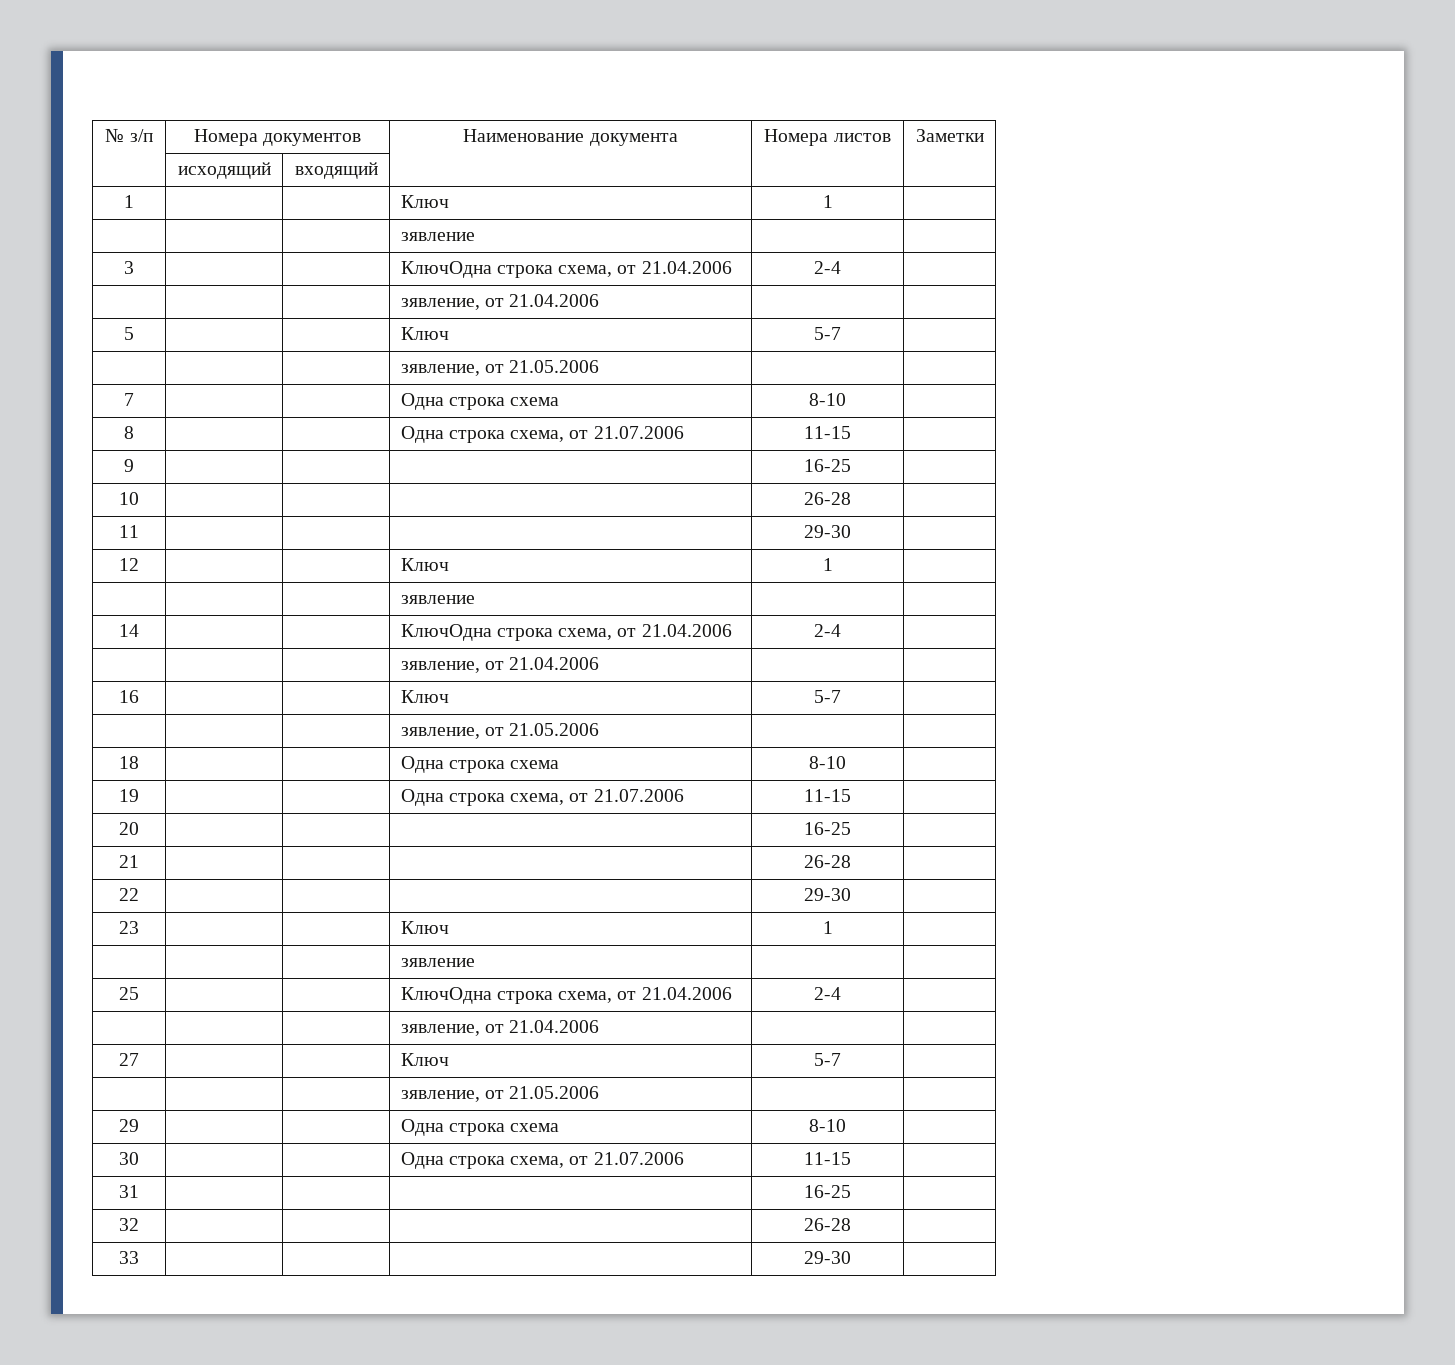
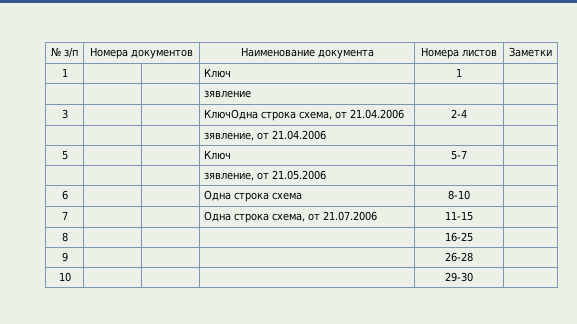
[177,162,271,179] [294,162,378,179] // | исходящий | входящий | | | -> (552, 52) none
[124,393,134,406] [400,393,560,410] [809,393,846,406] [124,426,134,439] [400,426,684,443] [804,426,851,439] [124,459,134,472] [804,459,851,472] [119,492,139,505] [804,492,851,505] [119,525,139,538] [804,525,851,538] [119,558,139,571] [400,558,449,571] [822,558,833,571] [400,595,475,604] [119,624,139,637] [400,624,732,641] [814,624,841,637] [400,657,600,673] [119,690,139,703] [400,690,449,703] [814,690,841,703] [400,723,600,739] [119,756,139,769] [400,756,560,773] [809,756,846,769] [119,789,139,802] [400,789,684,806] [804,789,851,802] [119,822,139,835] [804,822,851,835] [119,855,139,868] [804,855,851,868] [119,888,139,901] [804,888,851,901] [119,921,139,934] [400,921,449,934] [822,921,833,934] [400,958,475,967] [119,987,139,1000] [400,987,732,1004] [814,987,841,1000] [400,1020,600,1036] [119,1053,139,1066] [400,1053,449,1066] [814,1053,841,1066] [400,1086,600,1102] [119,1119,139,1132] [400,1119,560,1136] [809,1119,846,1132] [119,1152,139,1165] [400,1152,684,1169] [804,1152,851,1165] [119,1185,139,1198] [804,1185,851,1198] [119,1218,139,1231] [804,1218,851,1231] [119,1251,139,1264] [804,1251,851,1264] 7 | | | Одна строка схема | 8-10 | // 8 | | | Одна строка схема, от 21.07.2006 | 11-15 | // 9 | | | | 16-25 | // 10 | | | | 26-28 | // 11 | | | | 29-30 | // 12 | | | Ключ | 1 | // | | | зявление | | // 14 | | | КлючОдна строка схема, от 21.04.2006 | 2-4 | // | | | зявление, от 21.04.2006 | | // 16 | | | Ключ | 5-7 | // | | | зявление, от 21.05.2006 | | // 18 | | | Одна строка схема | 8-10 | // 19 | | | Одна строка схема, от 21.07.2006 | 11-15 | // 20 | | | | 16-25 | // 21 | | | | 26-28 | // 22 | | | | 29-30 | // 23 | | | Ключ | 1 | // | | | зявление | | // 25 | | | КлючОдна строка схема, от 21.04.2006 | 2-4 | // | | | зявление, от 21.04.2006 | | // 27 | | | Ключ | 5-7 | // | | | зявление, от 21.05.2006 | | // 29 | | | Одна строка схема | 8-10 | // 30 | | | Одна строка схема, от 21.07.2006 | 11-15 | // 31 | | | | 16-25 | // 32 | | | | 26-28 | // 33 | | | | 29-30 | -> [61,190,68,200] [203,190,302,202] [448,190,470,200] [61,211,68,220] [203,211,377,223] [445,211,473,221] [61,232,68,242] [445,232,473,242] [61,252,68,262] [445,252,473,262] [58,272,71,282] [445,272,473,282] 6 | | | Одна строка схема | 8-10 | // 7 | | | Одна строка схема, от 21.07.2006 | 11-15 | // 8 | | | | 16-25 | // 9 | | | | 26-28 | // 10 | | | | 29-30 |

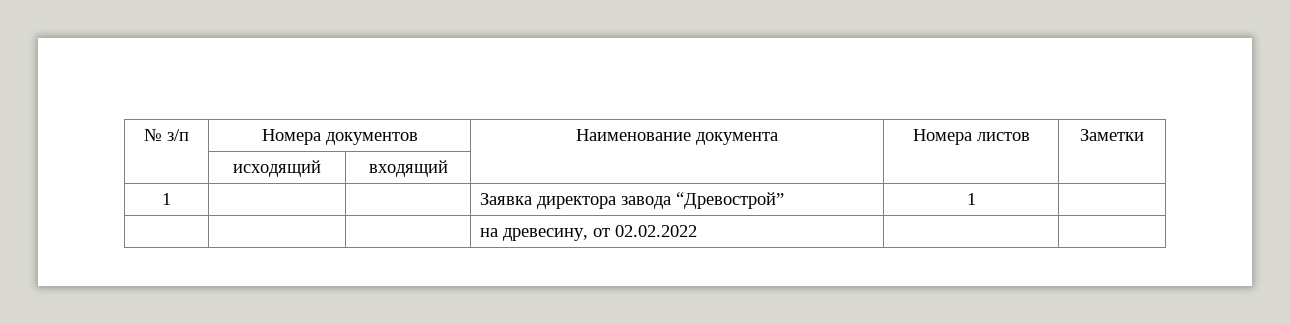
[61,68,68,77] [203,68,231,78] [456,68,462,77] [203,90,251,98] [61,109,68,119] [203,109,404,121] [451,109,467,118] [203,130,326,141] [61,150,68,160] [203,150,231,160] [451,150,467,160] [203,170,326,181] [61,190,68,200] [203,190,302,202] [448,190,470,200] [61,211,68,220] [203,211,377,223] [445,211,473,221] [61,232,68,242] [445,232,473,242] [61,252,68,262] [445,252,473,262] [58,272,71,282] [445,272,473,282] // 1 | | | Ключ | 1 | // | | | зявление | | // 3 | | | КлючОдна строка схема, от 21.04.2006 | 2-4 | // | | | зявление, от 21.04.2006 | | // 5 | | | Ключ | 5-7 | // | | | зявление, от 21.05.2006 | | // 6 | | | Одна строка схема | 8-10 | // 7 | | | Одна строка схема, от 21.07.2006 | 11-15 | // 8 | | | | 16-25 | // 9 | | | | 26-28 | // 10 | | | | 29-30 -> [233,160,321,177] [368,160,448,177] [162,193,171,205] [480,192,785,209] [966,193,976,205] [480,225,698,241] // | исходящий | входящий | | | // 1 | | | Заявка директора завода “Древострой” | 1 | // | | | на древесину, от 02.02.2022 |

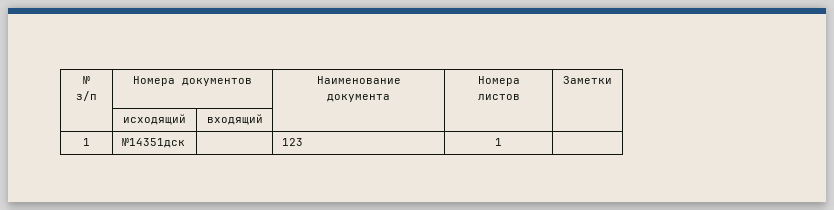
[480,192,785,209] [966,193,976,205] [480,225,698,241] | | Заявка директора завода “Древострой” | 1 | // | | | на древесину, от 02.02.2022 | -> [121,138,185,148] [281,138,303,146] [495,138,502,146] №14351дск | | 123 | 1

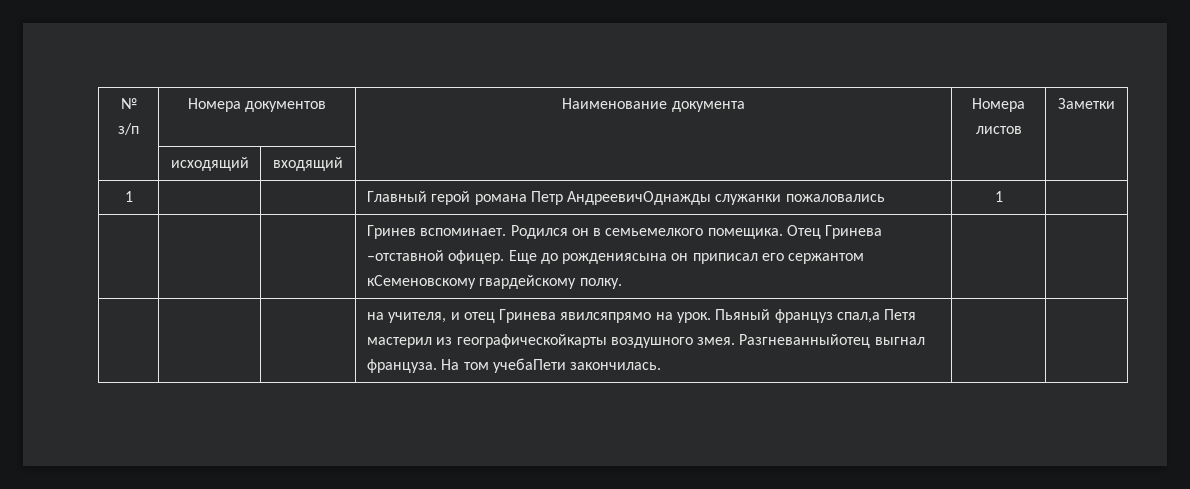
[121,138,185,148] [281,138,303,146] [495,138,502,146] №14351дск | | 123 | 1 -> [366,191,885,205] [994,191,1003,202] [366,225,883,239] [366,250,865,264] [366,275,622,289] [366,309,917,323] [366,334,925,348] [366,358,662,373] | | Главный герой романа Петр АндреевичОднажды служанки пожаловались | 1 | // | | | Гринев вспоминает. Родился он в семьемелкого помещика. Отец Гринева –отставной офицер. Еще до рождениясына он приписал его сержантом кСеменовскому гвардейскому полку. | | // | | | на учителя, и отец Гринева явилсяпрямо на урок. Пьяный француз спал,а Петя мастерил из географическойкарты воздушного змея. Разгневанныйотец выгнал француза. На том учебаПети закончилась. |

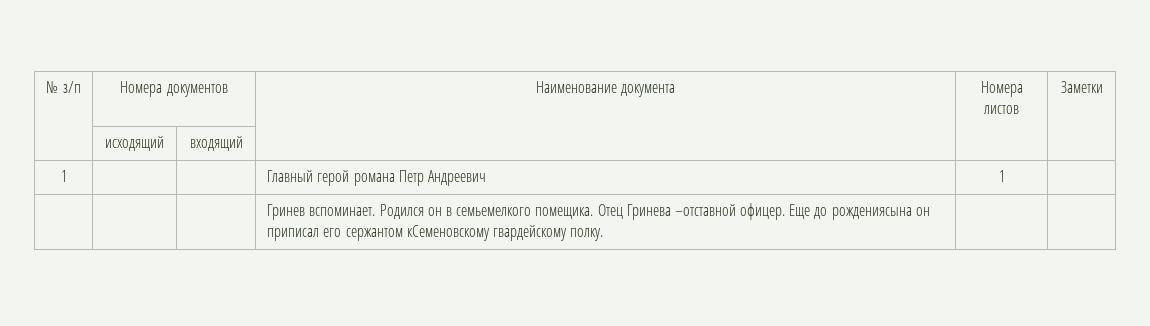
[567,191,885,205] АндреевичОднажды служанки пожаловались -> [427,170,486,186] Андреевич
[366,309,917,323] [366,334,925,348] [366,358,662,373] // | | | на учителя, и отец Гринева явилсяпрямо на урок. Пьяный француз спал,а Петя мастерил из географическойкарты воздушного змея. Разгневанныйотец выгнал француза. На том учебаПети закончилась. | | -> (604, 234) none

